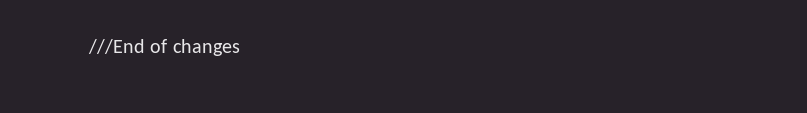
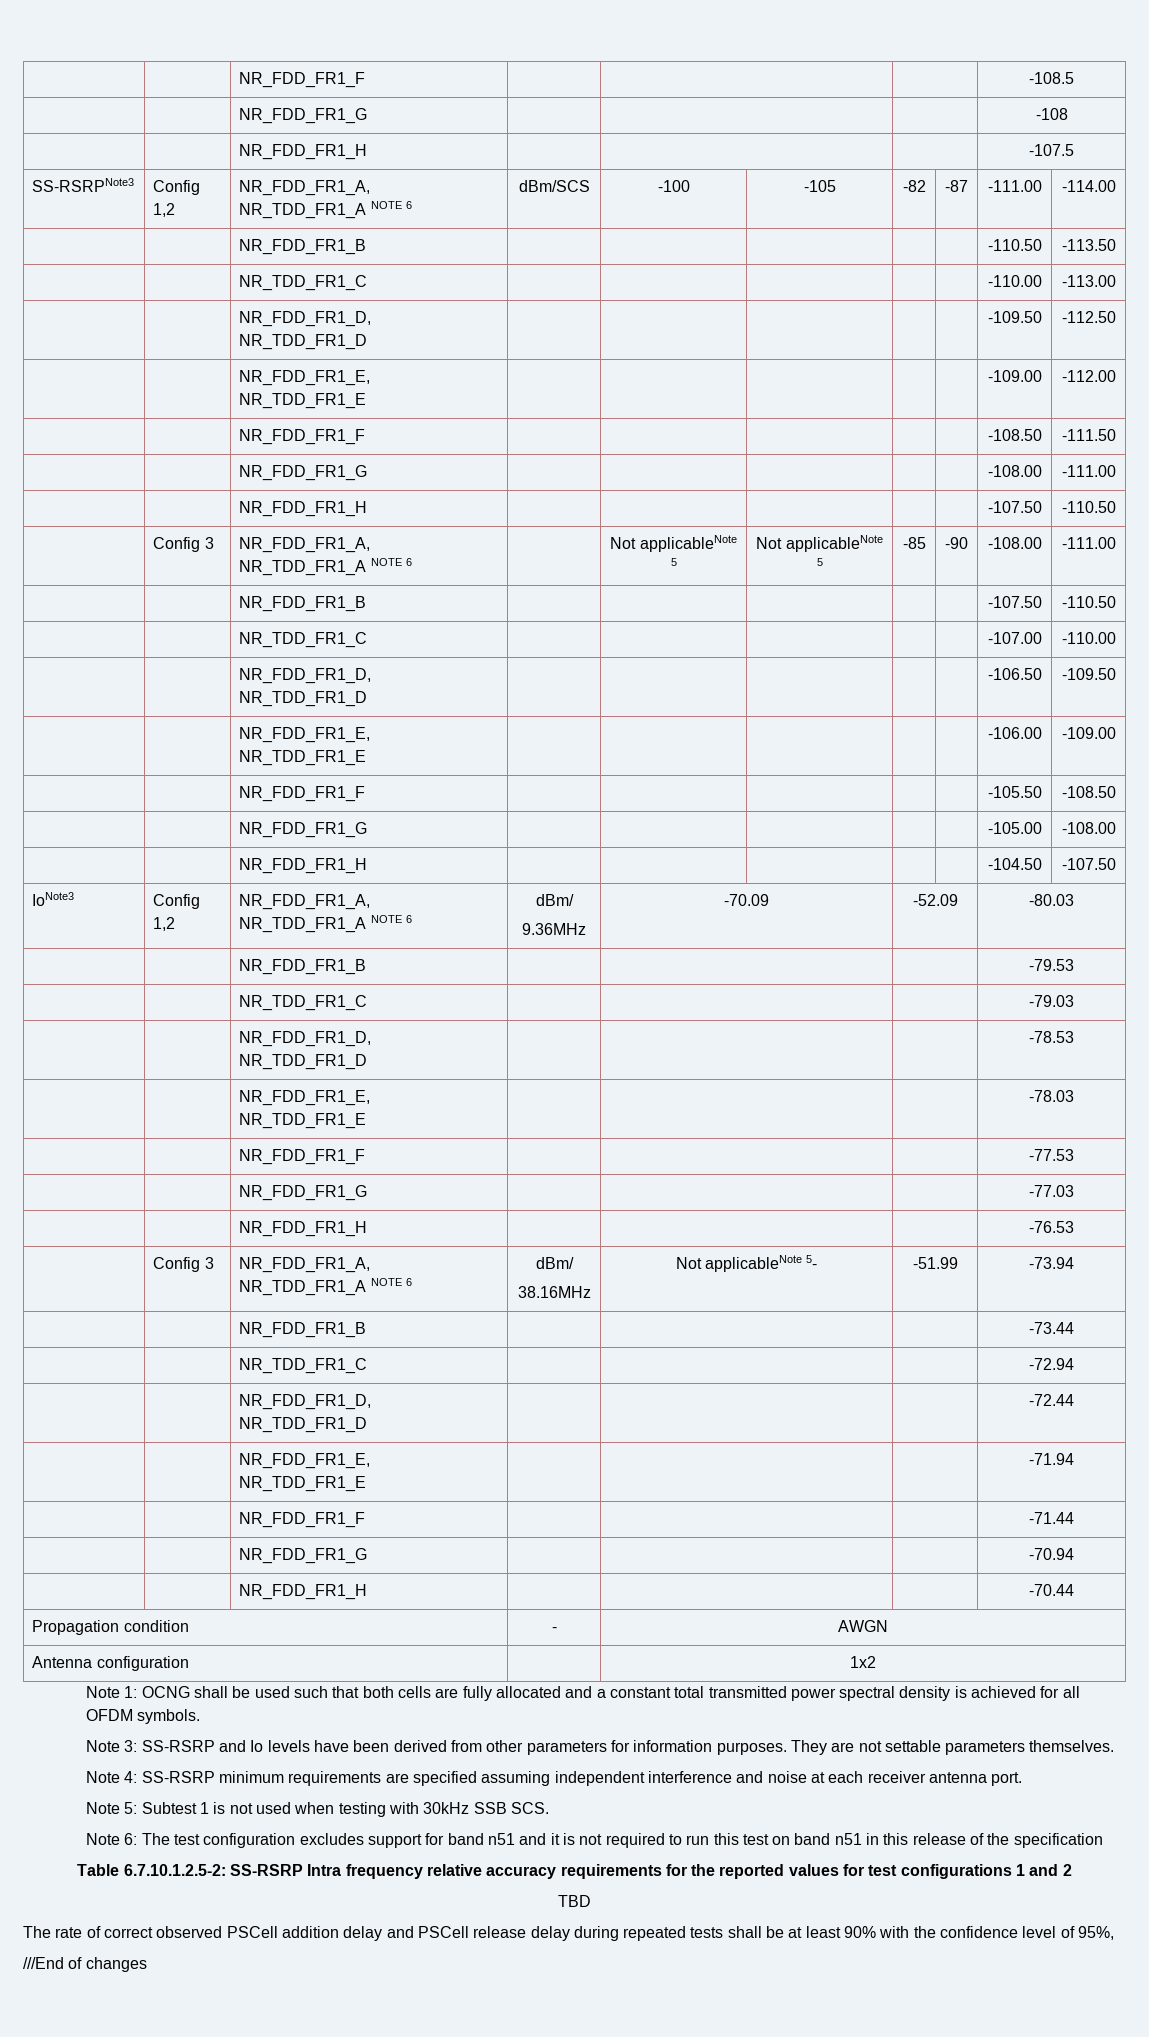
(88, 46) none -> [239,72,366,88] [1029,72,1074,84] [239,108,368,124] [1035,108,1068,120] [239,144,368,160] [1029,144,1074,156] [32,178,135,192] [153,180,201,195] [153,203,176,217] [239,180,371,196] [239,201,412,219] [518,180,590,192] [657,180,690,192] [803,180,836,192] [902,180,926,192] [945,180,968,192] [987,180,1042,192] [1061,180,1116,192] [239,239,367,255] [987,239,1042,251] [1061,239,1116,251] [239,275,368,291] [987,275,1042,287] [1061,275,1116,287] [239,311,372,327] [239,334,368,350] [987,311,1042,323] [1061,311,1116,323] [239,370,371,386] [239,393,367,409] [987,370,1042,382] [1061,370,1116,382] [239,429,366,445] [987,429,1042,441] [1061,429,1116,441] [239,465,368,481] [987,465,1042,477] [1061,465,1116,477] [239,501,368,517] [987,501,1042,513] [1061,501,1116,513] [153,537,214,552] [239,537,371,553] [239,558,412,576] [610,535,737,552] [670,558,677,566] [756,535,883,552] [816,558,823,566] [902,537,926,549] [945,537,968,549] [987,537,1042,549] [1061,537,1116,549] [239,596,367,612] [987,596,1042,608] [1061,596,1116,608] [239,632,368,648] [987,632,1042,644] [1061,632,1116,644] [239,668,372,684] [239,691,368,707] [987,668,1042,680] [1061,668,1116,680] [239,727,371,743] [239,750,367,766] [987,727,1042,739] [1061,727,1116,739] [239,786,366,802] [987,786,1042,798] [1061,786,1116,798] [239,822,368,838] [987,822,1042,834] [1061,822,1116,834] [239,858,368,874] [987,858,1042,870] [1061,858,1116,870] [32,892,75,906] [153,894,201,909] [153,917,176,931] [239,894,371,910] [239,915,412,933] [535,894,574,906] [522,923,586,935] [723,894,769,906] [912,894,958,906] [1029,894,1074,906] [239,959,367,975] [1029,959,1074,971] [239,995,368,1011] [1029,995,1074,1007] [239,1031,372,1047] [239,1054,368,1070] [1029,1031,1074,1043] [239,1090,371,1106] [239,1113,367,1129] [1029,1090,1074,1102] [239,1149,366,1165] [1029,1149,1074,1161] [239,1185,368,1201] [1029,1185,1074,1197] [239,1221,368,1237] [1029,1221,1074,1233] [153,1257,214,1272] [239,1257,371,1273] [239,1278,412,1296] [535,1257,574,1269] [517,1286,591,1298] [675,1255,818,1272] [912,1257,958,1269] [1029,1257,1074,1269] [239,1322,367,1338] [1029,1322,1074,1334] [239,1358,368,1374] [1029,1358,1074,1370] [239,1394,372,1410] [239,1417,368,1433] [1029,1394,1074,1406] [239,1453,371,1469] [239,1476,367,1492] [1029,1453,1074,1465] [239,1512,366,1528] [1029,1512,1074,1524] [239,1548,368,1564] [1029,1548,1074,1560] [239,1584,368,1600] [1029,1584,1074,1596] [32,1620,189,1635] [551,1627,557,1632] [837,1620,888,1632] [32,1656,189,1671] [849,1656,876,1668] [86,1686,1080,1701] [86,1709,201,1724] [86,1740,1115,1755] [86,1771,1023,1786] [86,1802,549,1817] [86,1833,1103,1848] [77,1864,1072,1879] [558,1895,591,1907] [23,1926,1115,1941] | | NR_FDD_FR1_F | | | | -108.5 // | | NR_FDD_FR1_G | | | | -108 // | | NR_FDD_FR1_H | | | | -107.5 // SS-RSRPNote3 | Config 1,2 | NR_FDD_FR1_A, NR_TDD_FR1_A NOTE 6 | dBm/SCS | -100 | -105 | -82 | -87 | -111.00 | -114.00 // | | NR_FDD_FR1_B | | | | | | -110.50 | -113.50 // | | NR_TDD_FR1_C | | | | | | -110.00 | -113.00 // | | NR_FDD_FR1_D, NR_TDD_FR1_D | | | | | | -109.50 | -112.50 // | | NR_FDD_FR1_E, NR_TDD_FR1_E | | | | | | -109.00 | -112.00 // | | NR_FDD_FR1_F | | | | | | -108.50 | -111.50 // | | NR_FDD_FR1_G | | | | | | -108.00 | -111.00 // | | NR_FDD_FR1_H | | | | | | -107.50 | -110.50 // | Config 3 | NR_FDD_FR1_A, NR_TDD_FR1_A NOTE 6 | | Not applicableNote 5 | Not applicableNote 5 | -85 | -90 | -108.00 | -111.00 // | | NR_FDD_FR1_B | | | | | | -107.50 | -110.50 // | | NR_TDD_FR1_C | | | | | | -107.00 | -110.00 // | | NR_FDD_FR1_D, NR_TDD_FR1_D | | | | | | -106.50 | -109.50 // | | NR_FDD_FR1_E, NR_TDD_FR1_E | | | | | | -106.00 | -109.00 // | | NR_FDD_FR1_F | | | | | | -105.50 | -108.50 // | | NR_FDD_FR1_G | | | | | | -105.00 | -108.00 // | | NR_FDD_FR1_H | | | | | | -104.50 | -107.50 // IoNote3 | Config 1,2 | NR_FDD_FR1_A, NR_TDD_FR1_A NOTE 6 | dBm/ // 9.36MHz | -70.09 | -52.09 | -80.03 // | | NR_FDD_FR1_B | | | | -79.53 // | | NR_TDD_FR1_C | | | | -79.03 // | | NR_FDD_FR1_D, NR_TDD_FR1_D | | | | -78.53 // | | NR_FDD_FR1_E, NR_TDD_FR1_E | | | | -78.03 // | | NR_FDD_FR1_F | | | | -77.53 // | | NR_FDD_FR1_G | | | | -77.03 // | | NR_FDD_FR1_H | | | | -76.53 // | Config 3 | NR_FDD_FR1_A, NR_TDD_FR1_A NOTE 6 | dBm/ // 38.16MHz | Not applicableNote 5- | -51.99 | -73.94 // | | NR_FDD_FR1_B | | | | -73.44 // | | NR_TDD_FR1_C | | | | -72.94 // | | NR_FDD_FR1_D, NR_TDD_FR1_D | | | | -72.44 // | | NR_FDD_FR1_E, NR_TDD_FR1_E | | | | -71.94 // | | NR_FDD_FR1_F | | | | -71.44 // | | NR_FDD_FR1_G | | | | -70.94 // | | NR_FDD_FR1_H | | | | -70.44 // Propagation condition | - | AWGN // Antenna configuration | | 1x2 // Note 1: OCNG shall be used such that both cells are fully allocated and a constant total transmitted power spectral density is achieved for all OFDM symbols. // Note 3: SS-RSRP and Io levels have been derived from other parameters for information purposes. They are not settable parameters themselves. // Note 4: SS-RSRP minimum requirements are specified assuming independent interference and noise at each receiver antenna port. // Note 5: Subtest 1 is not used when testing with 30kHz SSB SCS. // Note 6: The test configuration excludes support for band n51 and it is not required to run this test on band n51 in this release of the specification // Table 6.7.10.1.2.5-2: SS-RSRP Intra frequency relative accuracy requirements for the reported values for test configurations 1 and 2 // TBD // The rate of correct observed PSCell addition delay and PSCell release delay during repeated tests shall be at least 90% with the confidence level of 95%, //

